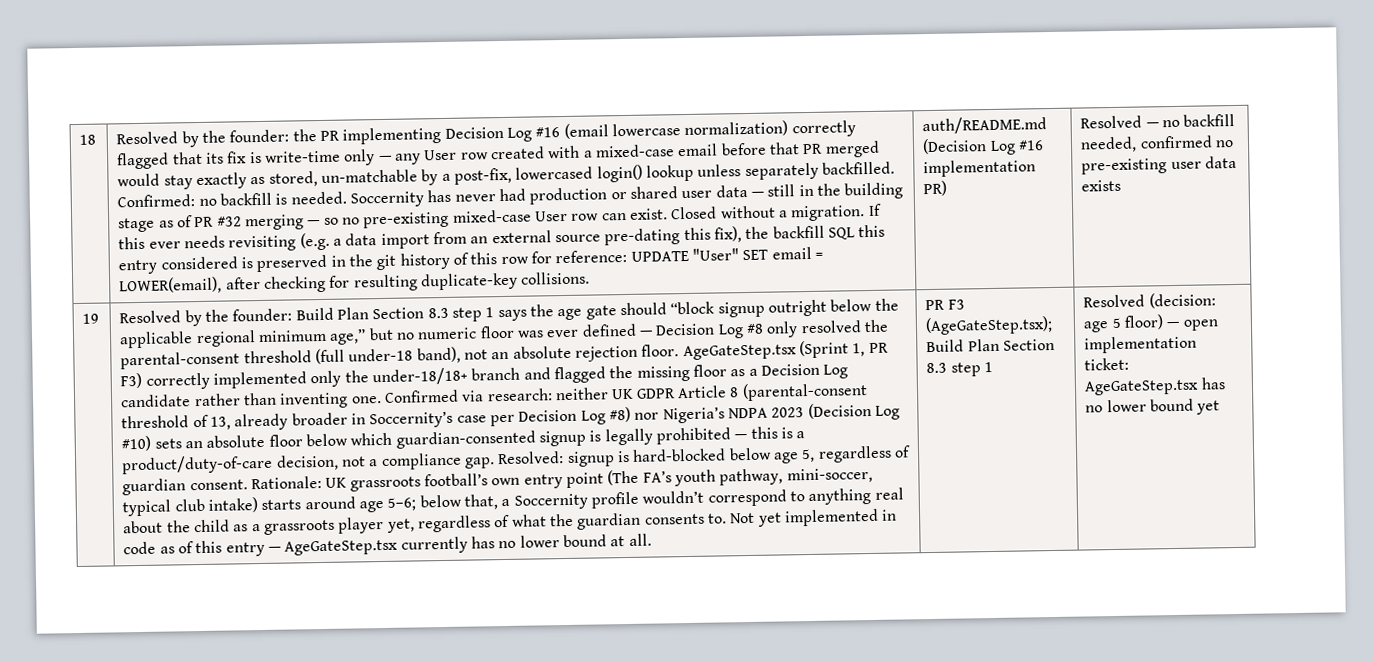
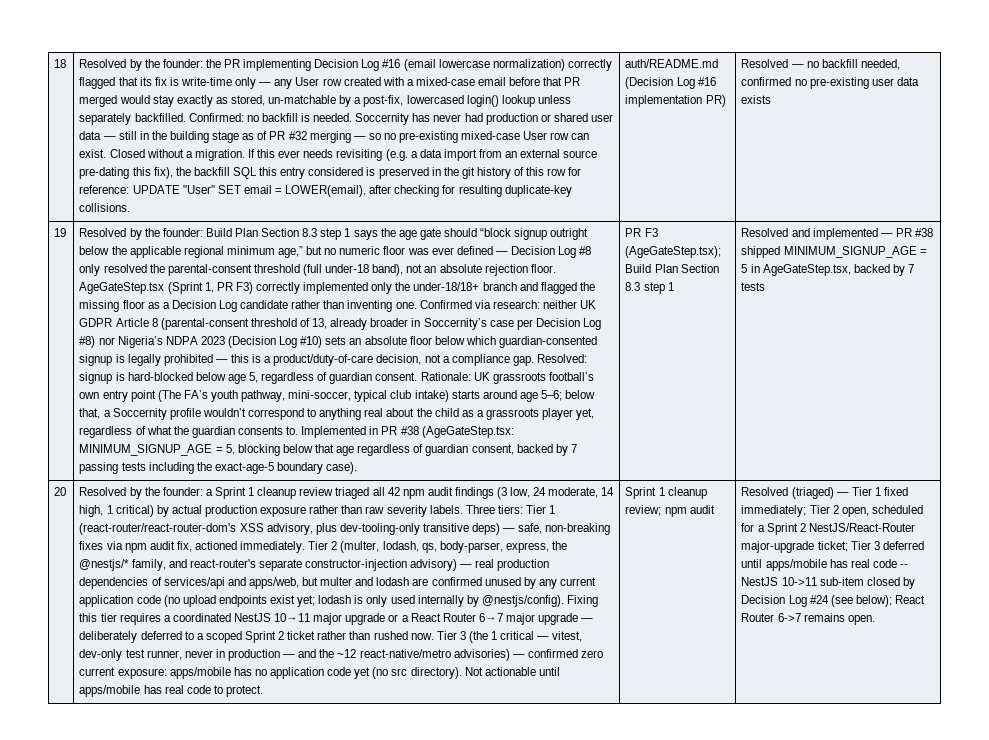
[730,508,898,527] [123,533,652,557] Not yet implemented in code as of this entry — AgeGateStep.tsx currently has no lower bound at all. -> [301,426,514,438] [79,444,577,456] [79,462,358,474] Implemented in PR #38 (AgeGateStep.tsx: MINIMUM_SIGNUP_AGE = 5, blocking below that age regardless of guardian consent, backed by 7 passing tests including the exact-age-5 boundary case).
[1148,292,1216,309] [1083,314,1219,333] [1084,335,1198,354] [1084,357,1130,371] [1084,377,1226,396] [1085,398,1221,415] (decision: age 5 floor) — open implementation ticket: AgeGateStep.tsx has no lower bound yet -> [791,228,933,240] [741,246,927,258] [741,264,914,276] [741,282,766,291] [54,487,67,496] [79,487,615,499] [79,505,556,517] [79,523,611,535] [79,541,567,553] [79,559,550,571] [79,577,596,589] [79,595,598,607] [79,613,594,625] [79,631,583,643] [79,649,603,661] [79,667,560,679] [79,685,263,697] [625,487,707,499] [625,505,715,517] [741,487,908,499] [741,505,923,517] [741,523,915,535] [741,541,924,553] [741,559,908,571] [741,577,915,589] [741,595,925,607] [741,613,875,625] and implemented — PR #38 shipped MINIMUM_SIGNUP_AGE = 5 in AgeGateStep.tsx, backed by 7 tests // 20 | Resolved by the founder: a Sprint 1 cleanup review triaged all 42 npm audit findings (3 low, 24 moderate, 14 high, 1 critical) by actual production exposure rather than raw severity labels. Three tiers: Tier 1 (react-router/react-router-dom's XSS advisory, plus dev-tooling-only transitive deps) — safe, non-breaking fixes via npm audit fix, actioned immediately. Tier 2 (multer, lodash, qs, body-parser, express, the @nestjs/* family, and react-router's separate constructor-injection advisory) — real production dependencies of services/api and apps/web, but multer and lodash are confirmed unused by any current application code (no upload endpoints exist yet; lodash is only used internally by @nestjs/config). Fixing this tier requires a coordinated NestJS 10→11 major upgrade or a React Router 6→7 major upgrade — deliberately deferred to a scoped Sprint 2 ticket rather than rushed now. Tier 3 (the 1 critical — vitest, dev-only test runner, never in production — and the ~12 react-native/metro advisories) — confirmed zero current exposure: apps/mobile has no application code yet (no src directory). Not actionable until apps/mobile has real code to protect. | Sprint 1 cleanup review; npm audit | Resolved (triaged) — Tier 1 fixed immediately; Tier 2 open, scheduled for a Sprint 2 NestJS/React-Router major-upgrade ticket; Tier 3 deferred until apps/mobile has real code -- NestJS 10->11 sub-item closed by Decision Log #24 (see below); React Router 6->7 remains open.

